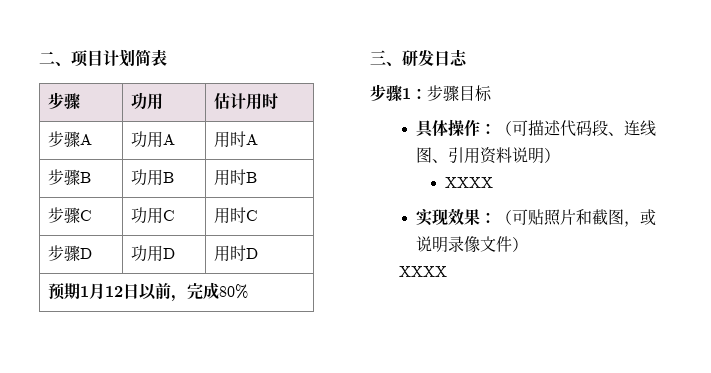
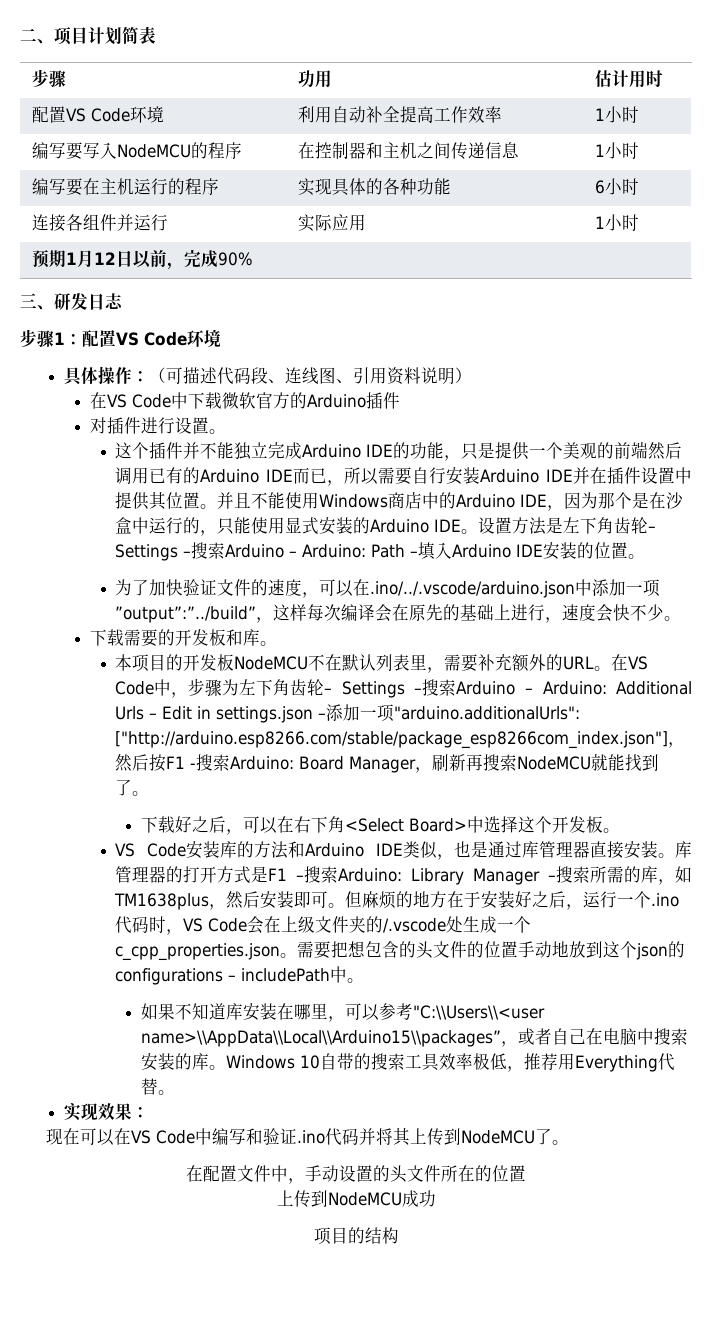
[47,131,92,148] [130,131,175,148] [213,131,258,148] [47,169,91,186] [130,169,174,186] [213,169,257,186] [47,207,92,224] [130,207,175,224] [213,207,258,224] [47,245,92,262] [130,245,175,262] [213,245,258,262] 步骤A | 功用A | 用时A // 步骤B | 功用B | 用时B // 步骤C | 功用C | 用时C // 步骤D | 功用D | 用时D -> [32,106,165,123] [298,106,503,123] [595,106,640,123] [32,142,243,160] [298,142,520,160] [595,142,640,159] [32,178,220,196] [298,178,452,196] [595,178,640,195] [32,214,169,232] [298,214,367,232] [595,214,640,231] 配置VS Code环境 | 利用自动补全提高工作效率 | 1小时 // 编写要写入NodeMCU的程序 | 在控制器和主机之间传递信息 | 1小时 // 编写要在主机运行的程序 | 实现具体的各种功能 | 6小时 // 连接各组件并运行 | 实际应用 | 1小时
[218,284,248,299] 80% -> [218,252,254,266] 90%
[427,85,492,102] 步骤目标 -> [82,329,221,348] 配置VS Code环境
[445,177,494,188] [416,209,657,227] [416,236,529,253] [398,266,447,277] XXXX // 实现效果：（可贴照片和截图，或说明录像文件） // XXXX -> [89,392,400,409] [89,417,226,434] [115,441,683,461] [115,467,692,486] [115,492,685,511] [115,517,657,536] [115,542,646,561] [115,579,661,598] [115,604,682,623] [89,629,277,647] [115,654,649,673] [115,678,693,698] [115,704,581,723] [115,731,686,749] [115,754,660,773] [115,779,150,796] [141,816,621,835] [115,841,692,860] [115,866,693,885] [114,891,680,910] [115,916,532,935] [115,941,686,961] [115,966,365,985] [141,1003,546,1022] [141,1028,689,1047] [141,1053,676,1072] [141,1078,176,1095] [63,1103,149,1121] [45,1128,569,1146] [186,1165,526,1184] [276,1190,436,1208] [313,1227,399,1245] 在VS Code中下载微软官方的Arduino插件 // 对插件进行设置。 // 这个插件并不能独立完成Arduino IDE的功能，只是提供一个美观的前端然后调用已有的Arduino IDE而已，所以需要自行安装Arduino IDE并在插件设置中提供其位置。并且不能使用Windows商店中的Arduino IDE，因为那个是在沙盒中运行的，只能使用显式安装的Arduino IDE。设置方法是左下角齿轮– Settings –搜索Arduino – Arduino: Path –填入Arduino IDE安装的位置。 // 为了加快验证文件的速度，可以在.ino/../.vscode/arduino.json中添加一项”output”:”../build”，这样每次编译会在原先的基础上进行，速度会快不少。 // 下载需要的开发板和库。 // 本项目的开发板NodeMCU不在默认列表里，需要补充额外的URL。在VS Code中，步骤为左下角齿轮– Settings –搜索Arduino – Arduino: Additional Urls – Edit in settings.json –添加一项"arduino.additionalUrls": ["http://arduino.esp8266.com/stable/package_esp8266com_index.json"]，然后按F1 -搜索Arduino: Board Manager，刷新再搜索NodeMCU就能找到了。 // 下载好之后，可以在右下角<Select Board>中选择这个开发板。 // VS Code安装库的方法和Arduino IDE类似，也是通过库管理器直接安装。库管理器的打开方式是F1 –搜索Arduino: Library Manager –搜索所需的库，如TM1638plus，然后安装即可。但麻烦的地方在于安装好之后，运行一个.ino代码时，VS Code会在上级文件夹的/.vscode处生成一个c_cpp_properties.json。需要把想包含的头文件的位置手动地放到这个json的configurations – includePath中。 // 如果不知道库安装在哪里，可以参考"C:\\Users\\<user name>\\AppData\\Local\\Arduino15\\packages”，或者自己在电脑中搜索安装的库。Windows 10自带的搜索工具效率极低，推荐用Everything代替。 // 实现效果： // 现在可以在VS Code中编写和验证.ino代码并将其上传到NodeMCU了。 // 在配置文件中，手动设置的头文件所在的位置 // 上传到NodeMCU成功 // 项目的结构

